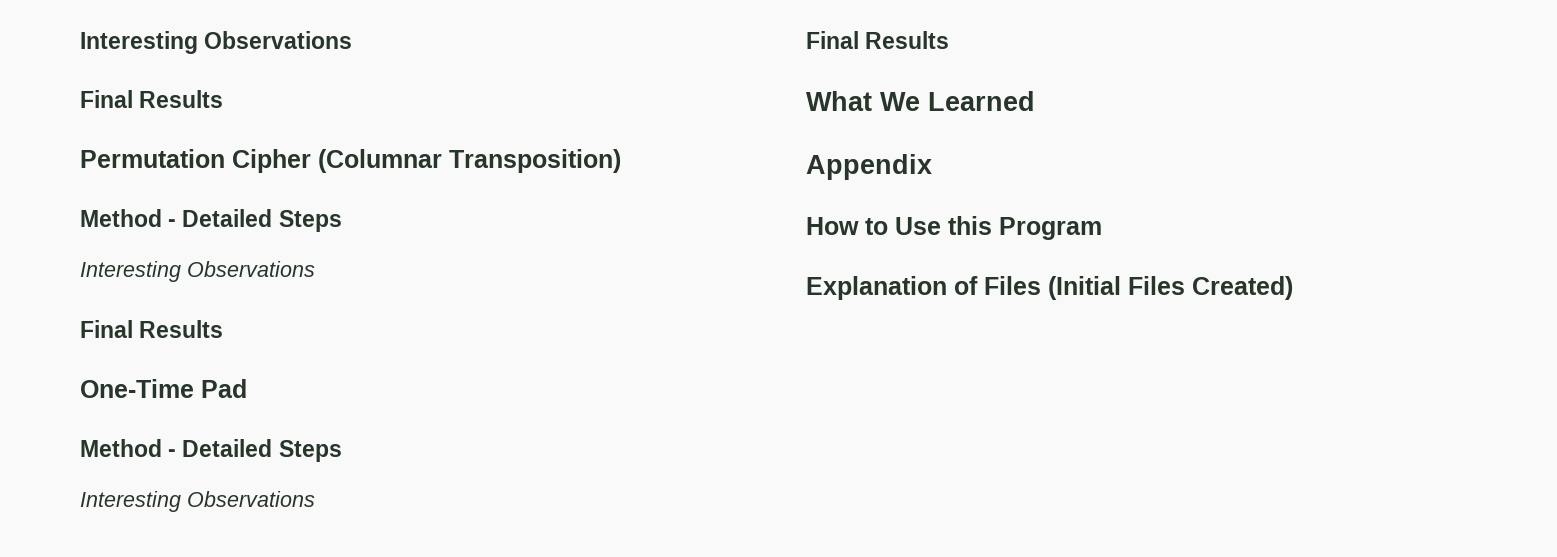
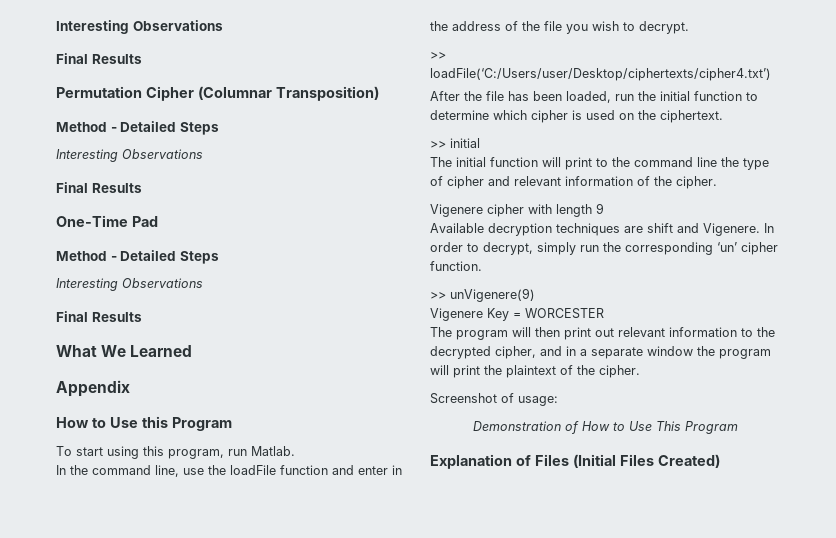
(1102, 228) none -> [56,446,295,459] [56,465,402,477] [430,21,689,34] [430,52,446,59] [430,68,771,81] [430,91,758,103] [430,110,723,123] [430,138,480,148] [430,157,769,170] [430,176,717,189] [430,203,604,217] [430,223,774,236] [430,242,778,255] [430,261,482,271] [430,288,535,302] [430,308,604,321] [430,327,775,340] [430,346,771,359] [430,365,640,378] [430,393,558,406] [472,421,738,434] // To start using this program, run Matlab. // In the command line, use the loadFile function and enter in the address of the file you wish to decrypt. // >> loadFile(‘C:/Users/user/Desktop/ciphertexts/cipher4.txt’) // After the file has been loaded, run the initial function to determine which cipher is used on the ciphertext. // >> initial // The initial function will print to the command line the type of cipher and relevant information of the cipher. // Vigenere cipher with length 9 // Available decryption techniques are shift and Vigenere. In order to decrypt, simply run the corresponding ‘un’ cipher function. // >> unVigenere(9) // Vigenere Key = WORCESTER // The program will then print out relevant information to the decrypted cipher, and in a separate window the program will print the plaintext of the cipher. // Screenshot of usage: // Demonstration of How to Use This Program

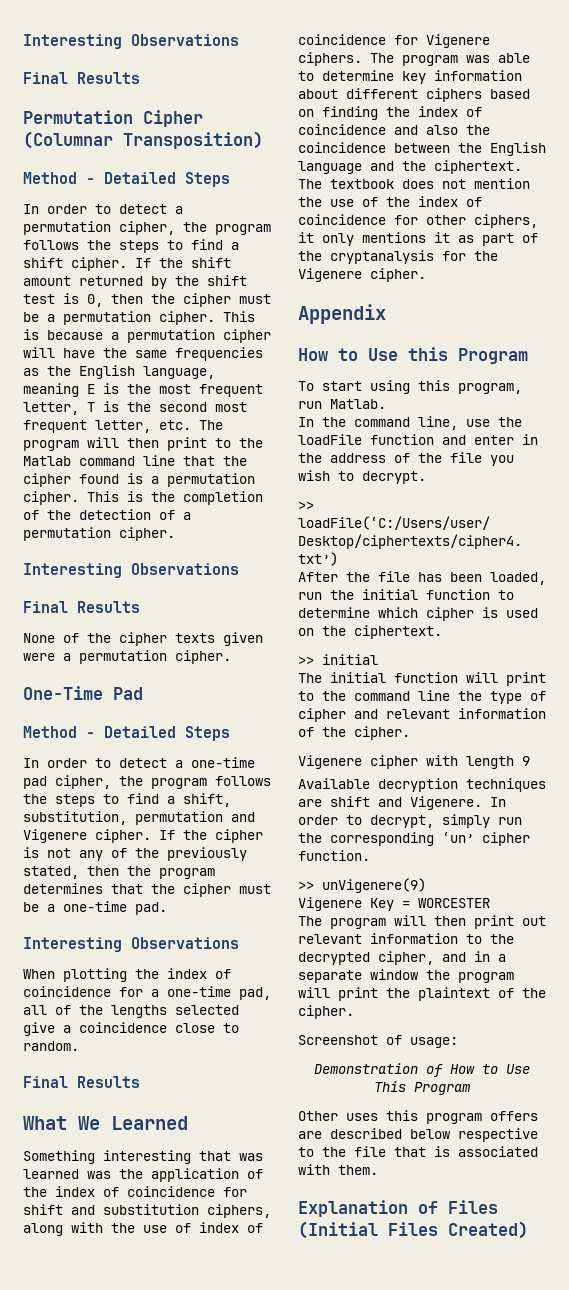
[56,149,203,162] [56,182,142,193] Interesting Observations // Final Results -> [23,204,183,214] [23,221,271,235] [23,239,239,253] [23,257,231,271] [23,275,247,289] [23,293,271,307] [23,311,255,325] [23,329,271,343] [23,347,263,361] [23,365,215,379] [23,383,263,397] [23,401,247,415] [23,420,223,433] [23,437,263,451] [23,455,247,466] [23,473,255,487] [23,491,263,505] [23,509,191,520] [23,527,175,541] [23,563,239,578] [23,601,140,613] [23,632,263,646] [23,650,231,664] In order to detect a permutation cipher, the program follows the steps to find a shift cipher. If the shift amount returned by the shift test is 0, then the cipher must be a permutation cipher. This is because a permutation cipher will have the same frequencies as the English language, meaning E is the most frequent letter, T is the second most frequent letter, etc. The program will then print to the Matlab command line that the cipher found is a permutation cipher. This is the completion of the detection of a permutation cipher. // Interesting Observations // Final Results // None of the cipher texts given were a permutation cipher.
[56,278,203,291] Interesting Observations -> [23,757,255,768] [23,775,271,789] [23,793,231,807] [23,811,255,825] [23,829,263,843] [23,847,247,861] [23,866,215,879] [23,883,271,897] [23,901,167,915] [23,937,239,952] [23,968,231,982] [23,986,271,1000] [23,1005,239,1018] [23,1022,239,1036] [23,1041,79,1051] In order to detect a one-time pad cipher, the program follows the steps to find a shift, substitution, permutation and Vigenere cipher. If the cipher is not any of the previously stated, then the program determines that the cipher must be a one-time pad. // Interesting Observations // When plotting the index of coincidence for a one-time pad, all of the lengths selected give a coincidence close to random.
(193, 351) none -> [23,1150,263,1164] [23,1168,263,1182] [23,1186,247,1197] [23,1204,271,1218] [23,1222,263,1236] [298,34,490,48] [298,52,530,66] [298,70,522,84] [298,88,530,102] [298,106,482,120] [298,124,490,135] [298,142,546,156] [298,160,522,174] [298,178,530,189] [298,196,482,207] [298,214,538,228] [298,232,538,246] [298,250,498,264] [298,268,426,282] // Something interesting that was learned was the application of the index of coincidence for shift and substitution ciphers, along with the use of index of coincidence for Vigenere ciphers. The program was able to determine key information about different ciphers based on finding the index of coincidence and also the coincidence between the English language and the ciphertext. The textbook does not mention the use of the index of coincidence for other ciphers, it only mentions it as part of the cryptanalysis for the Vigenere cipher.
(738, 427) none -> [298,1110,538,1124] [298,1128,538,1142] [298,1146,538,1157] [298,1164,378,1175] // Other uses this program offers are described below respective to the file that is associated with them.

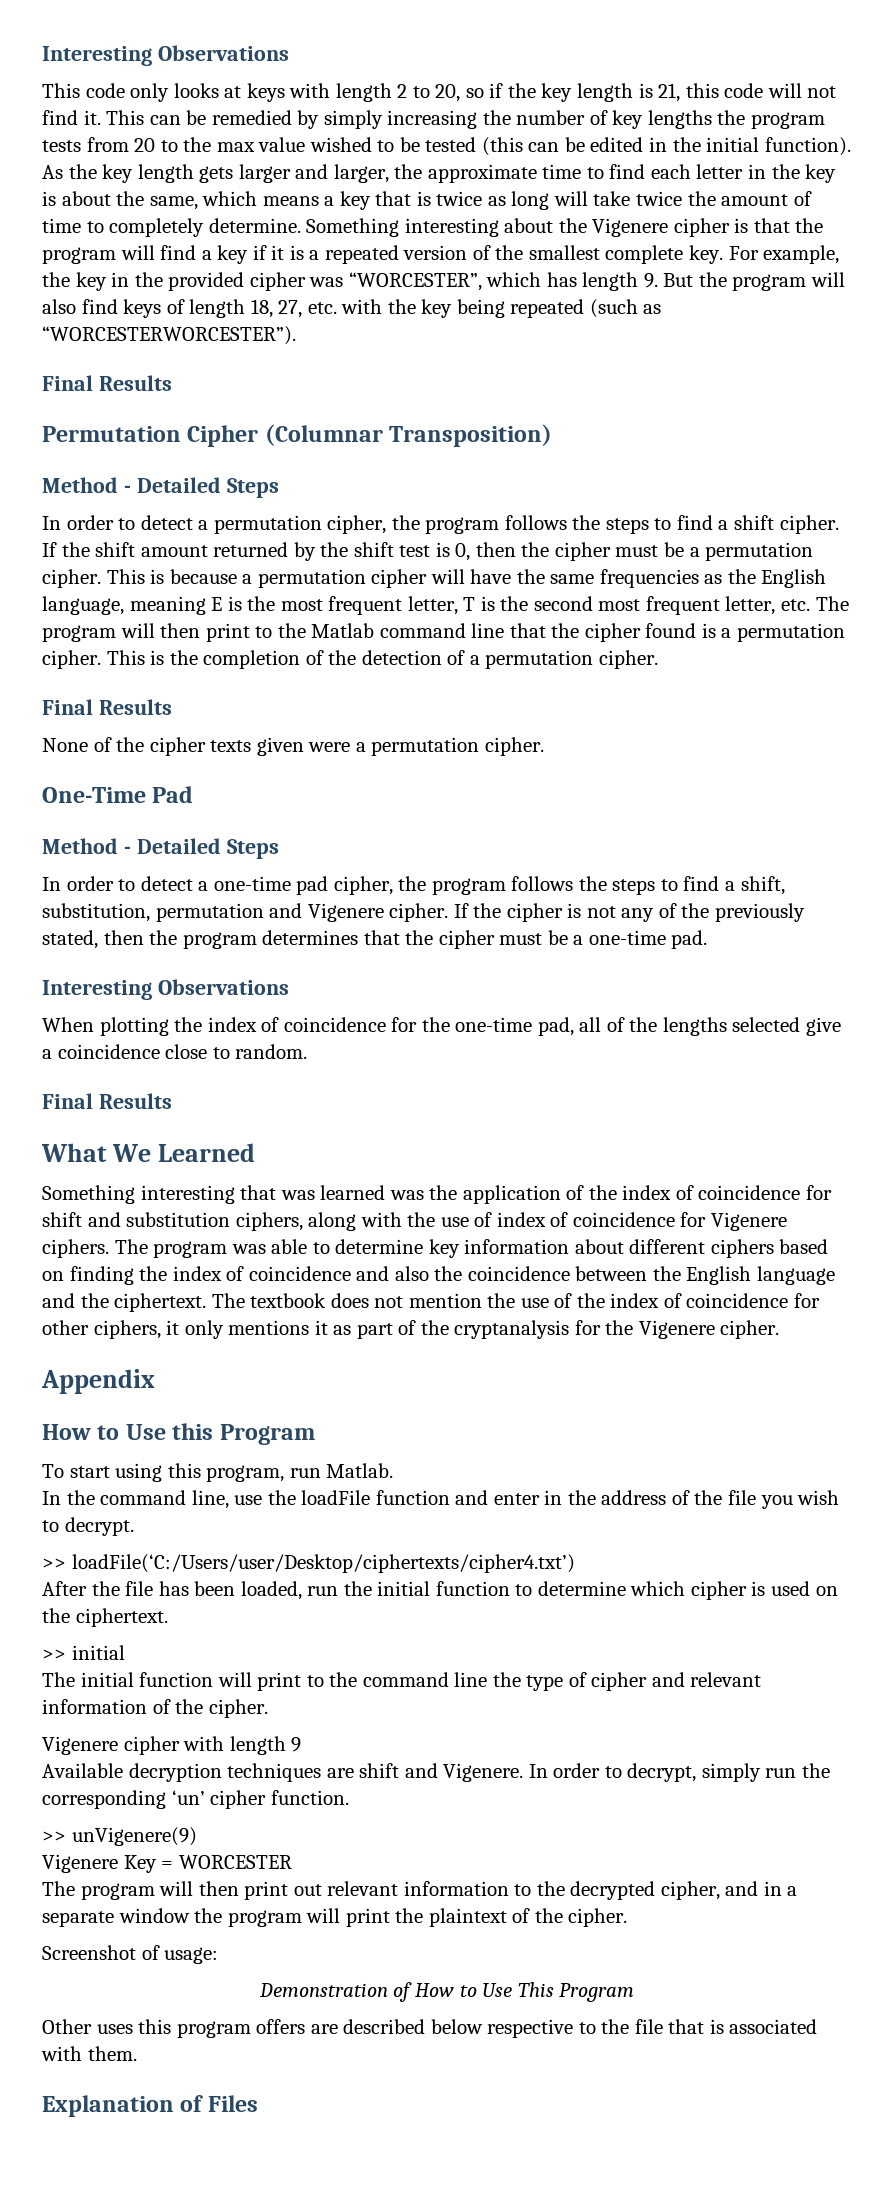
[23,34,239,49] Interesting Observations -> [42,45,289,66] [42,83,837,102] [42,110,826,129] [42,137,851,156] [42,164,837,183] [42,191,812,210] [42,218,824,237] [42,245,840,264] [42,272,846,291] [42,299,662,318] [42,326,296,345] Interesting Observations // This code only looks at keys with length 2 to 20, so if the key length is 21, this code will not find it. This can be remedied by simply increasing the number of key lengths the program tests from 20 to the max value wished to be tested (this can be edited in the initial function). As the key length gets larger and larger, the approximate time to find each letter in the key is about the same, which means a key that is twice as long will take twice the amount of time to completely determine. Something interesting about the Vigenere cipher is that the program will find a key if it is a repeated version of the smallest complete key. For example, the key in the provided cipher was “WORCESTER”, which has length 9. But the program will also find keys of length 18, 27, etc. with the key being repeated (such as “WORCESTERWORCESTER”).
[23,563,239,578] // Interesting Observations -> (658, 659) none
[151,989,159,997] a -> [421,1017,450,1032] the
[298,1221,528,1239] (Initial Files Created) -> (258, 2103) none

